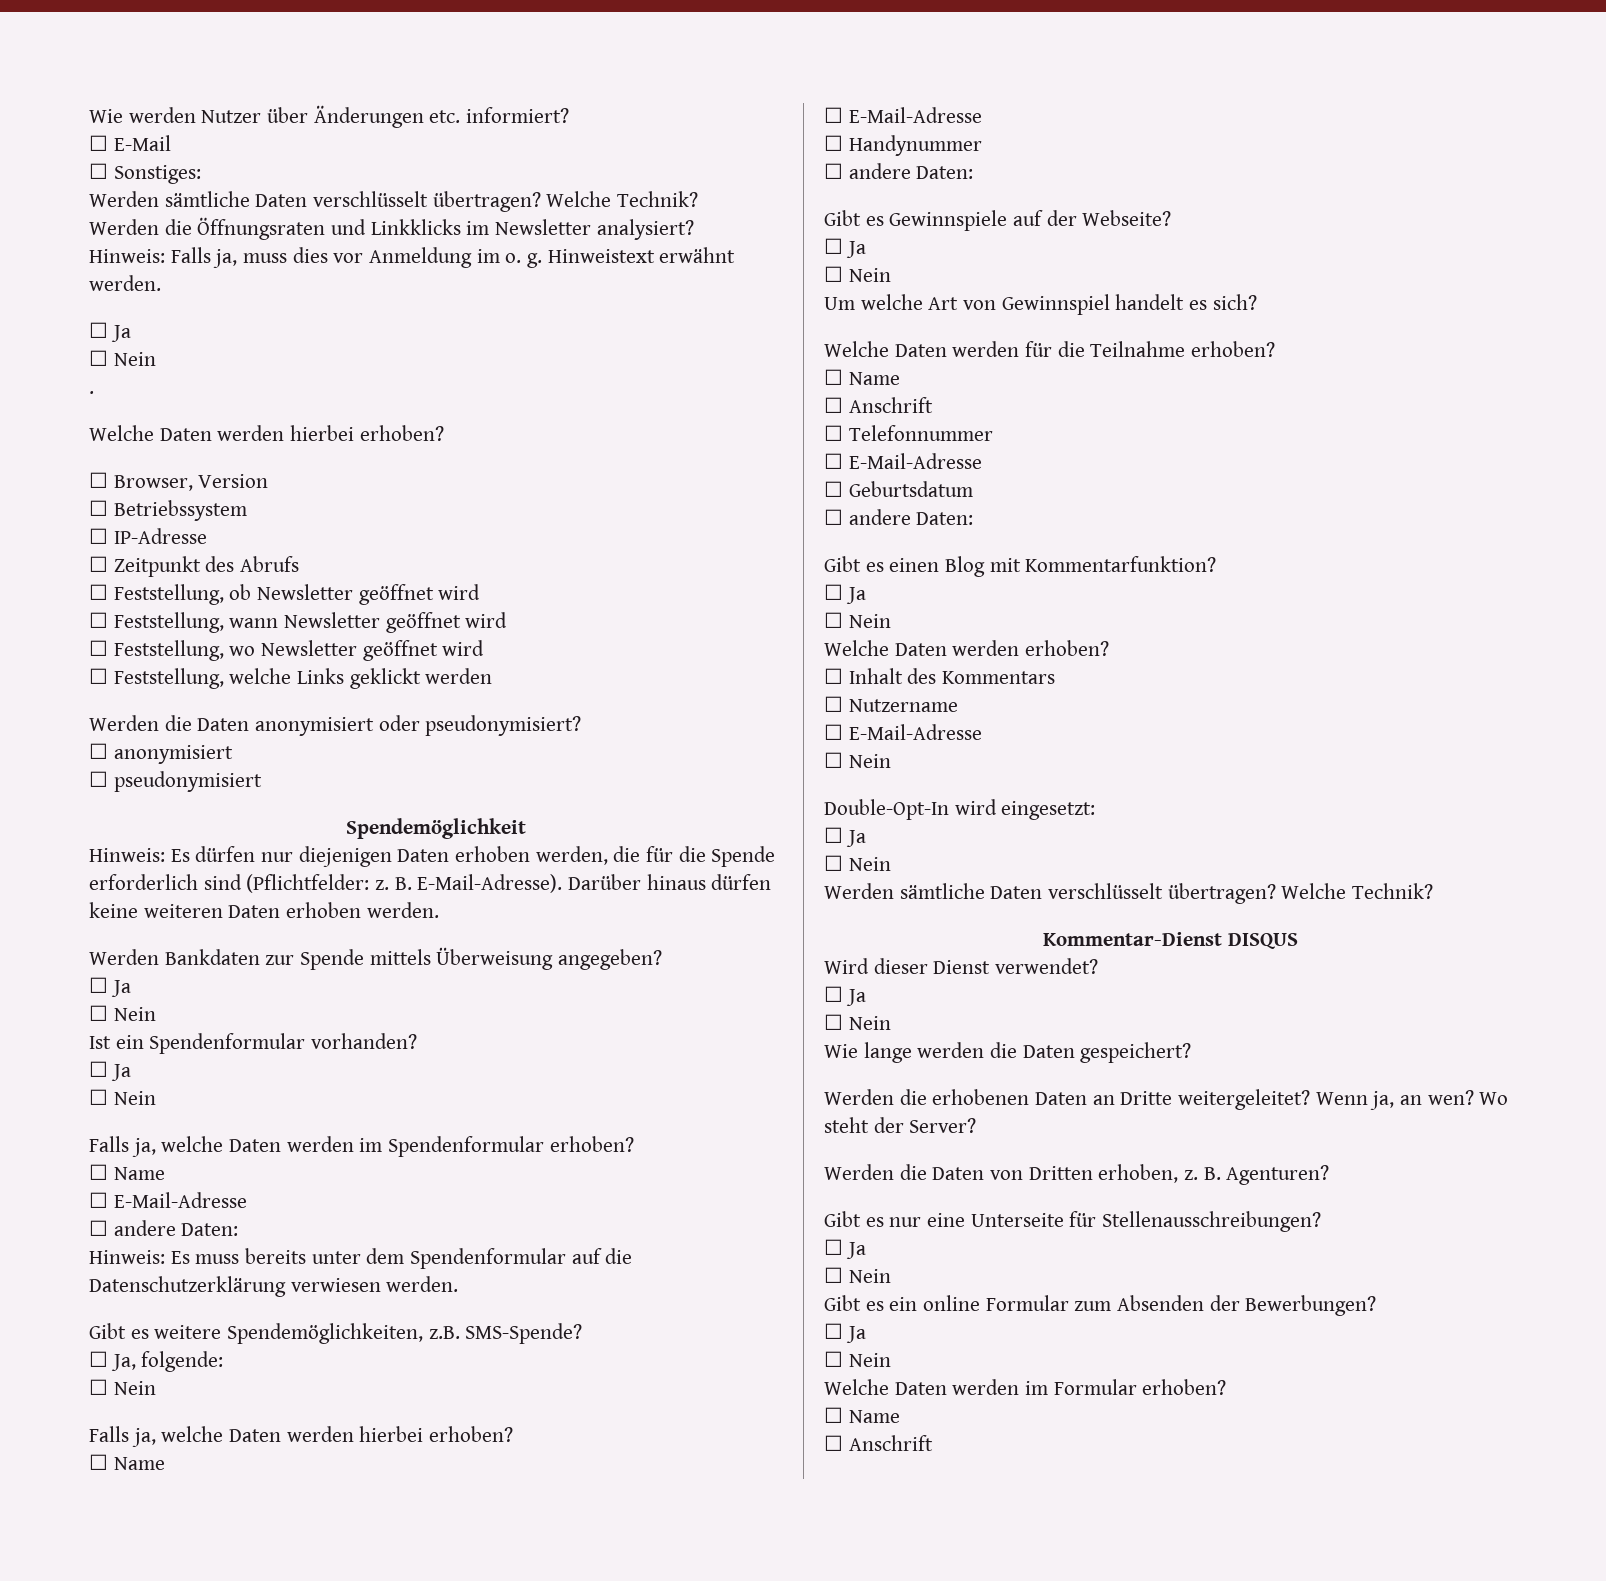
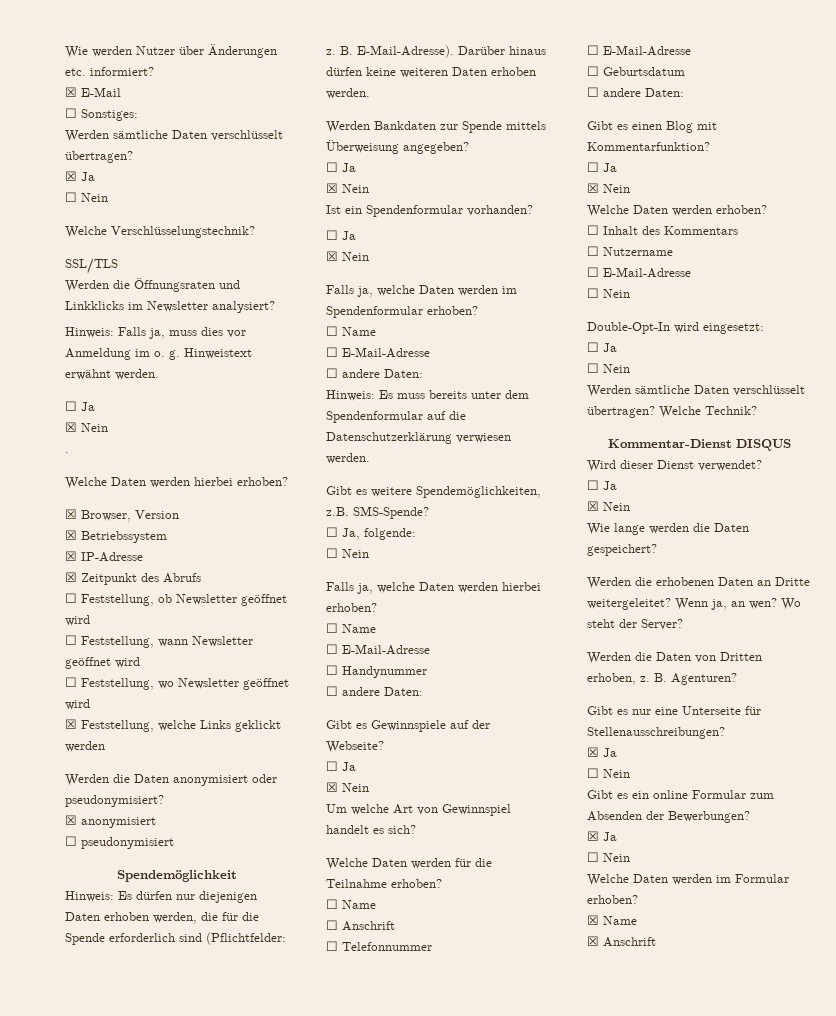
[89,135,108,151] ☐ -> [65,87,77,97] ☒
[546,191,699,207] Welche Technik? -> [65,171,95,181] [65,192,108,202] [65,226,255,238] [65,258,118,274] // ☒ Ja // ☐ Nein // Welche Verschlüsselungstechnik? // SSL/TLS
[89,350,108,366] ☐ -> [65,422,77,432] ☒
[89,472,108,488] ☐ -> [65,509,77,519] ☒
[89,500,108,516] ☐ -> [65,530,77,540] ☒
[89,528,108,544] ☐ -> [65,551,77,561] ☒
[89,556,108,572] ☐ -> [65,572,77,582] ☒
[89,668,108,684] ☐ -> [65,719,77,729] ☒
[89,743,108,759] ☐ -> [65,815,77,825] ☒
[89,1005,108,1021] ☐ -> [326,183,338,193] ☒
[89,1089,108,1105] ☐ -> [326,251,338,261] ☒
[824,266,843,282] ☐ -> [326,782,338,792] ☒
[824,612,843,628] ☐ -> [587,183,599,193] ☒
[824,1014,843,1030] ☐ -> [587,501,599,511] ☒
[824,1239,843,1255] ☐ -> [587,747,599,757] ☒
[824,1323,843,1339] ☐ -> [587,831,599,841] ☒
[824,1407,900,1423] [824,1435,843,1451] ☐ Name // ☐ -> [587,915,637,925] [587,936,599,946] ☒ Name // ☒

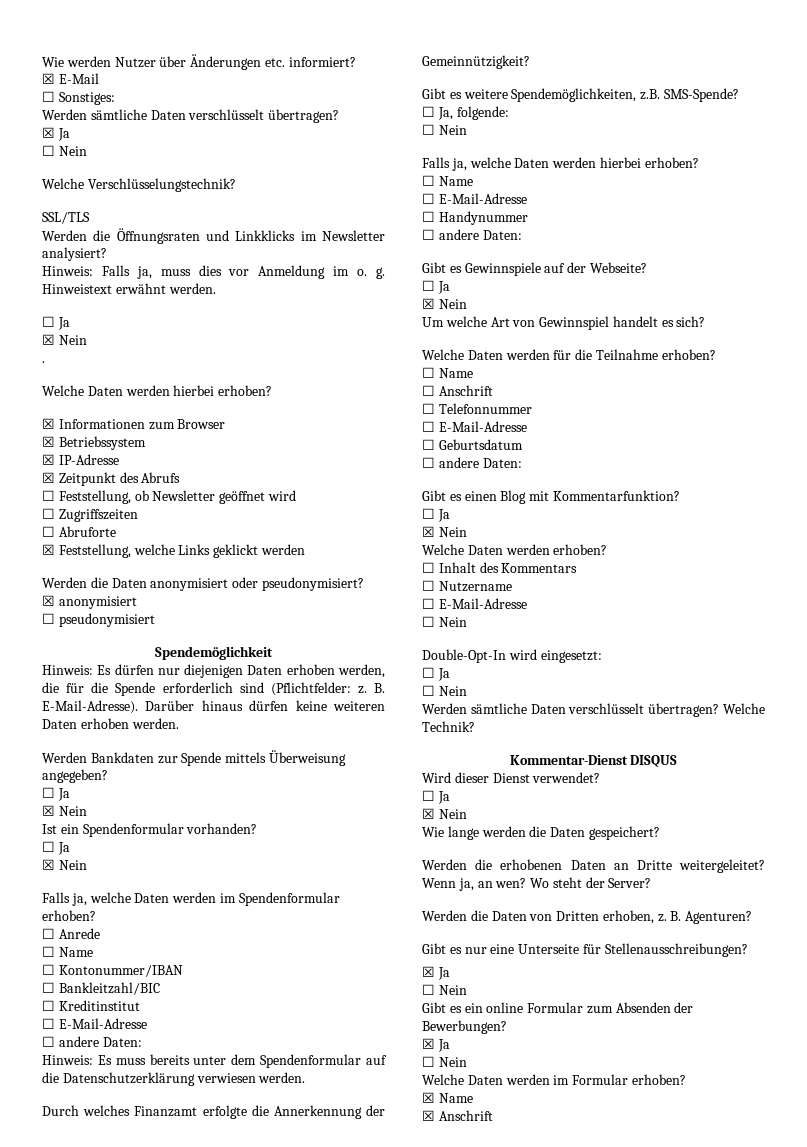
[81,510,179,522] Browser, Version -> [58,419,226,430] Informationen zum Browser
[81,636,253,648] [65,657,140,669] [65,677,289,690] [65,699,90,710] Feststellung, wann Newsletter geöffnet wird // ☐ Feststellung, wo Newsletter geöffnet wird -> [58,509,138,522] [42,526,116,537] Zugriffszeiten // ☐ Abruforte
[326,326,376,336] // ☐ Name -> [42,928,100,939] [42,946,93,957] [42,964,183,977] [42,982,160,995] [42,1000,140,1011] // ☐ Anrede // ☐ Name // ☐ Kontonummer/IBAN // ☐ Bankleitzahl/BIC // ☐ Kreditinstitut
(370, 458) none -> [42,1105,385,1119] [422,55,530,69] // Durch welches Finanzamt erfolgte die Annerkennung der Gemeinnützigkeit?

